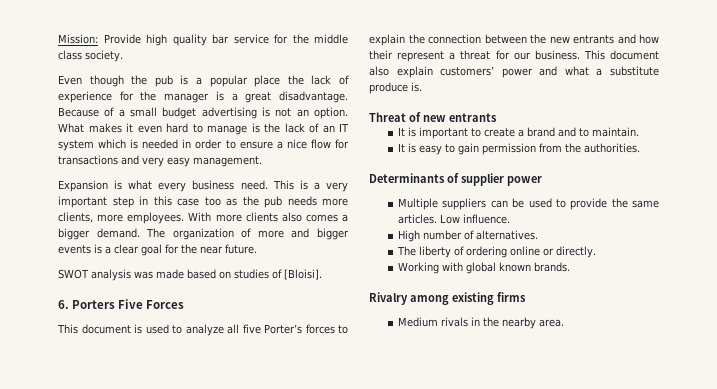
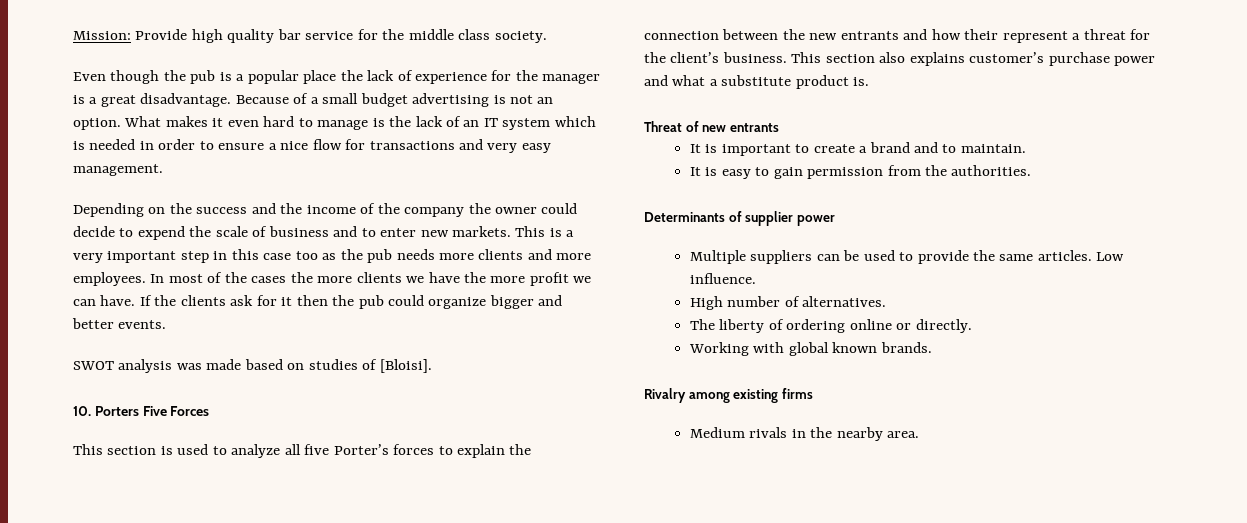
[58,180,268,192] Expansion is what every business need. -> [73,203,578,217] [73,226,512,240] Depending on the success and the income of the company the owner could decide to expend the scale of business and to enter new markets.
[58,212,348,224] [58,228,350,240] [58,244,257,256] clients, more employees. With more clients also comes a bigger demand. The organization of more and bigger events is a clear goal for the near future. -> [478,249,592,260] [73,272,592,286] [73,295,563,309] [72,318,167,329] clients and more employees. In most of the cases the more clients we have the more profit we can have. If the clients ask for it then the pub could organize bigger and better events.
[58,300,69,309] 6. -> [73,406,91,416] 10.
[81,324,131,334] document -> [107,446,157,455] section
[513,50,659,60] [369,66,495,78] our business. This document also explain customers’ -> [644,52,1110,66] the client’s business. This section also explains customer’s purchase
[369,82,408,94] produce -> [795,75,849,89] product

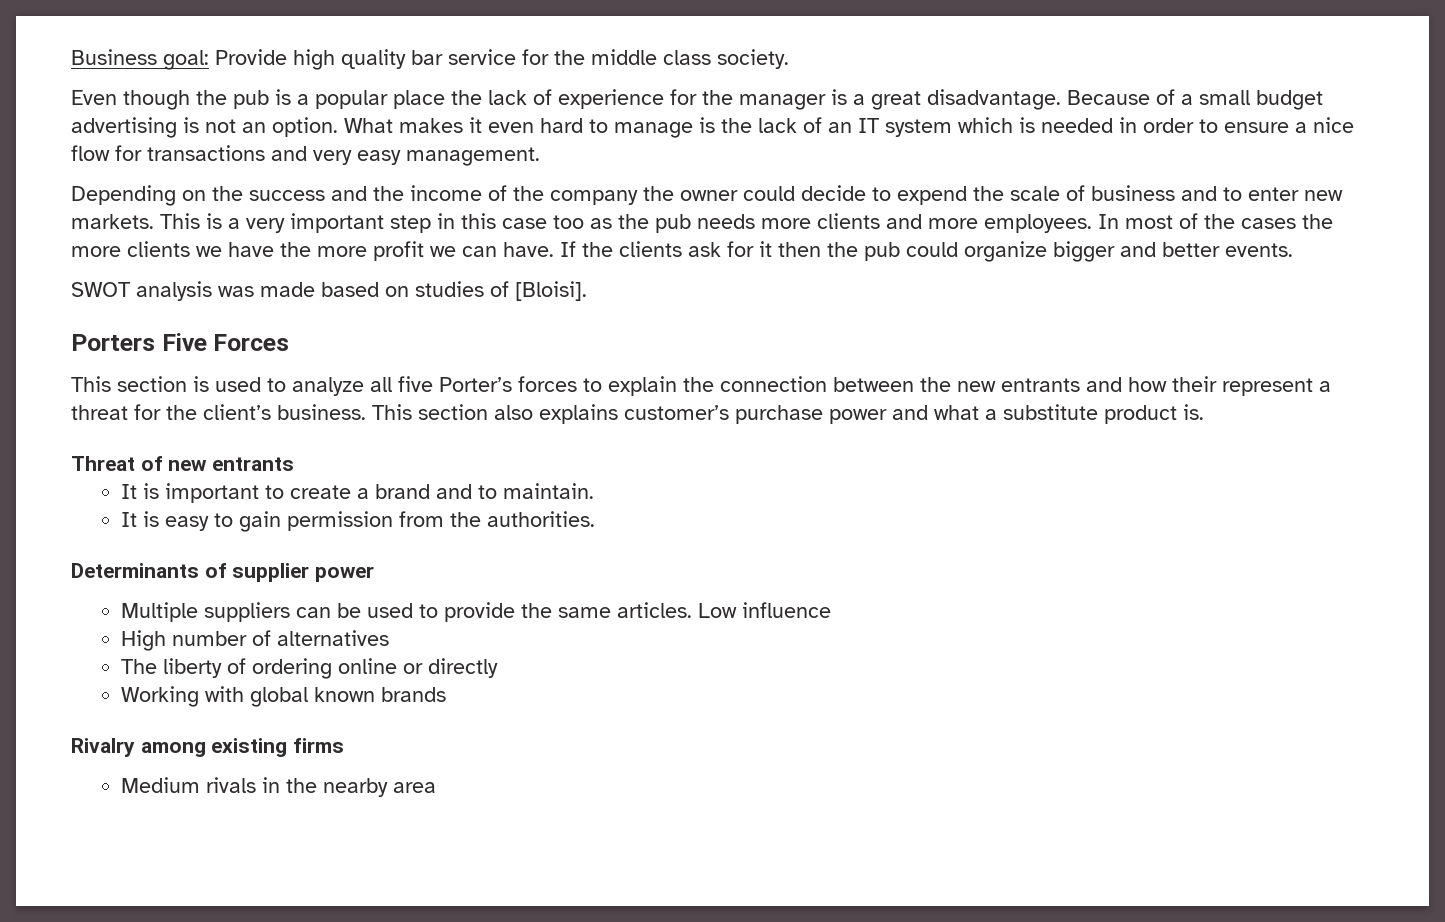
[73,31,131,40] Mission: -> [71,49,209,70] Business goal:
[73,406,91,416] 10. -> (587, 291) none
[689,273,756,284] influence. -> [742,602,832,618] influence
[802,296,887,307] alternatives. -> [277,630,390,646] alternatives
[915,319,972,333] directly. -> [428,658,499,678] directly
[880,342,932,353] brands. -> [381,687,447,702] brands
[887,431,920,438] area. -> [393,782,437,793] area

